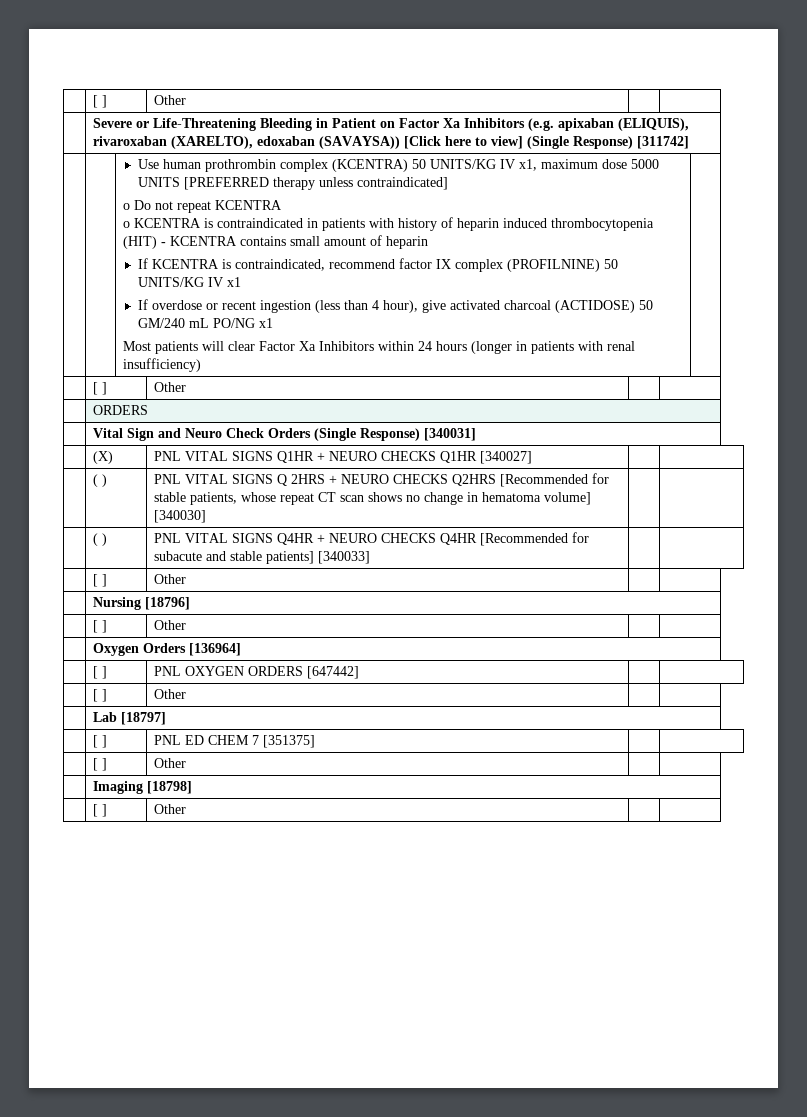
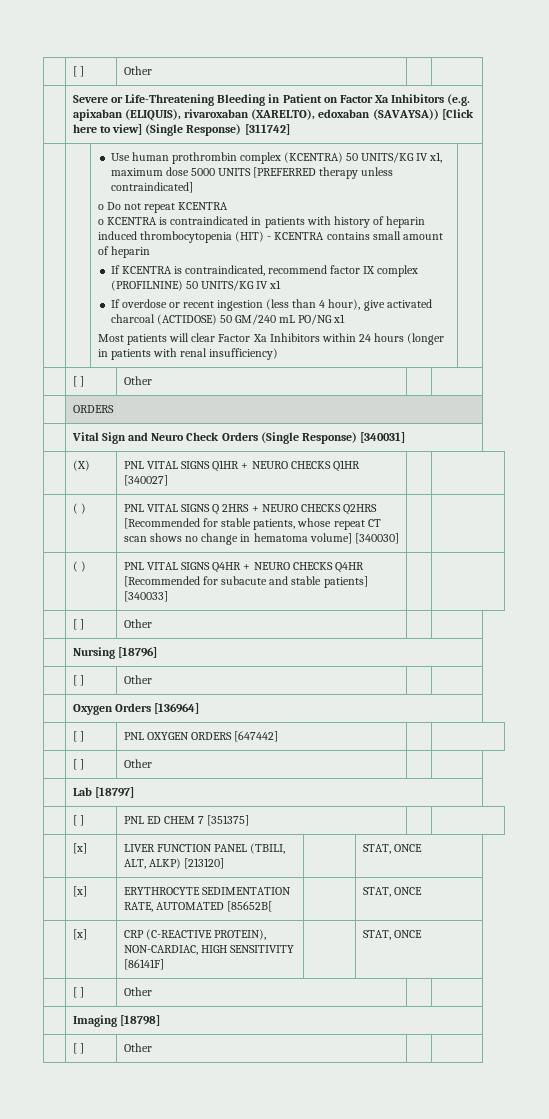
(315, 741) none -> [72,843,87,854] [123,843,286,854] [123,858,225,869] [362,844,423,854] [72,886,87,897] [123,887,292,895] [123,901,273,912] [362,887,423,897] [72,929,87,940] [123,929,267,940] [123,945,295,955] [123,959,164,970] [362,930,423,940] // | [x] | LIVER FUNCTION PANEL (TBILI, ALT, ALKP) [213120] | | STAT, ONCE // | [x] | ERYTHROCYTE SEDIMENTATION RATE, AUTOMATED [85652B[ | | STAT, ONCE // | [x] | CRP (C-REACTIVE PROTEIN), NON-CARDIAC, HIGH SENSITIVITY [86141F] | | STAT, ONCE

